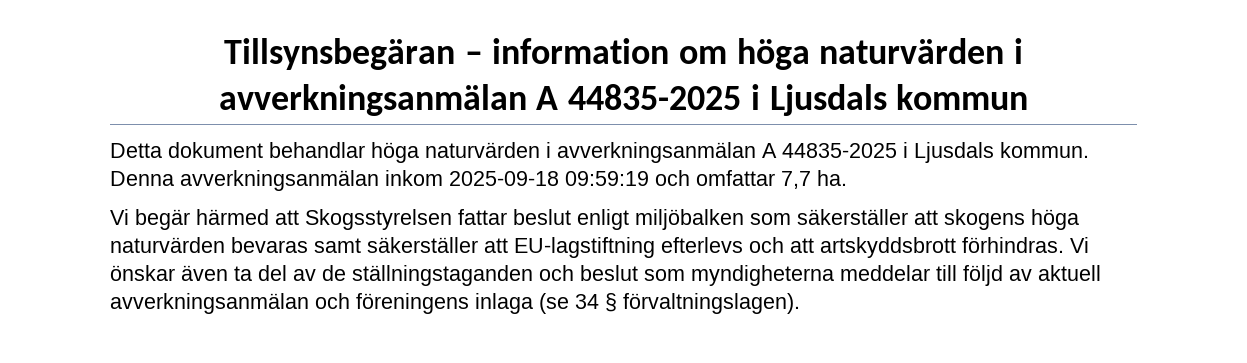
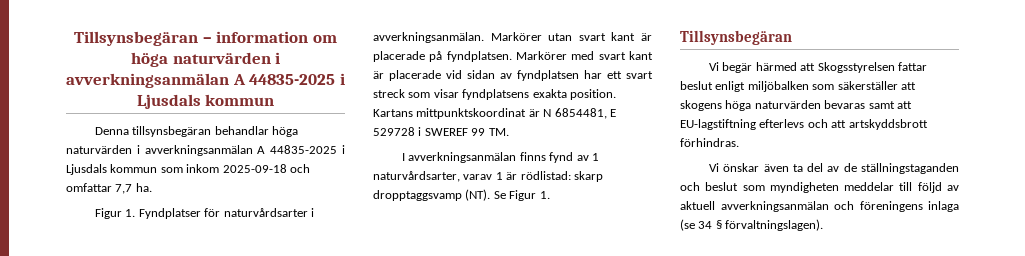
[110,142,263,158] Detta dokument -> [95,126,212,137] Denna tillsynsbegäran
[1000,142,1089,158] [110,170,379,191] kommun. Denna avverkningsanmälan -> [110,164,183,173] kommun som
[565,171,649,186] 09:59:19 -> (287, 168) none
(847, 178) none -> [95,208,314,219] [373,32,652,43] [373,51,653,62] [373,70,653,81] [373,89,616,100] [373,108,616,119] [373,127,509,136] [402,152,599,163] [373,171,603,182] [373,189,550,201] [680,30,792,45] // Figur 1. Fyndplatser för naturvårdsarter i avverkningsanmälan. Markörer utan svart kant är placerade på fyndplatsen. Markörer med svart kant är placerade vid sidan av fyndplatsen har ett svart streck som visar fyndplatsens exakta position. Kartans mittpunktskoordinat är N 6854481, E 529728 i SWEREF 99 TM. // I avverkningsanmälan finns fynd av 1 naturvårdsarter, varav 1 är rödlistad: skarp dropptaggsvamp (NT). Se Figur 1. // Tillsynsbegäran
[367,237,478,253] säkerställer -> (895, 105) none
(1064, 245) none -> (739, 142) //
[691,265,834,286] myndigheterna -> [769,182,839,193] myndigheten

